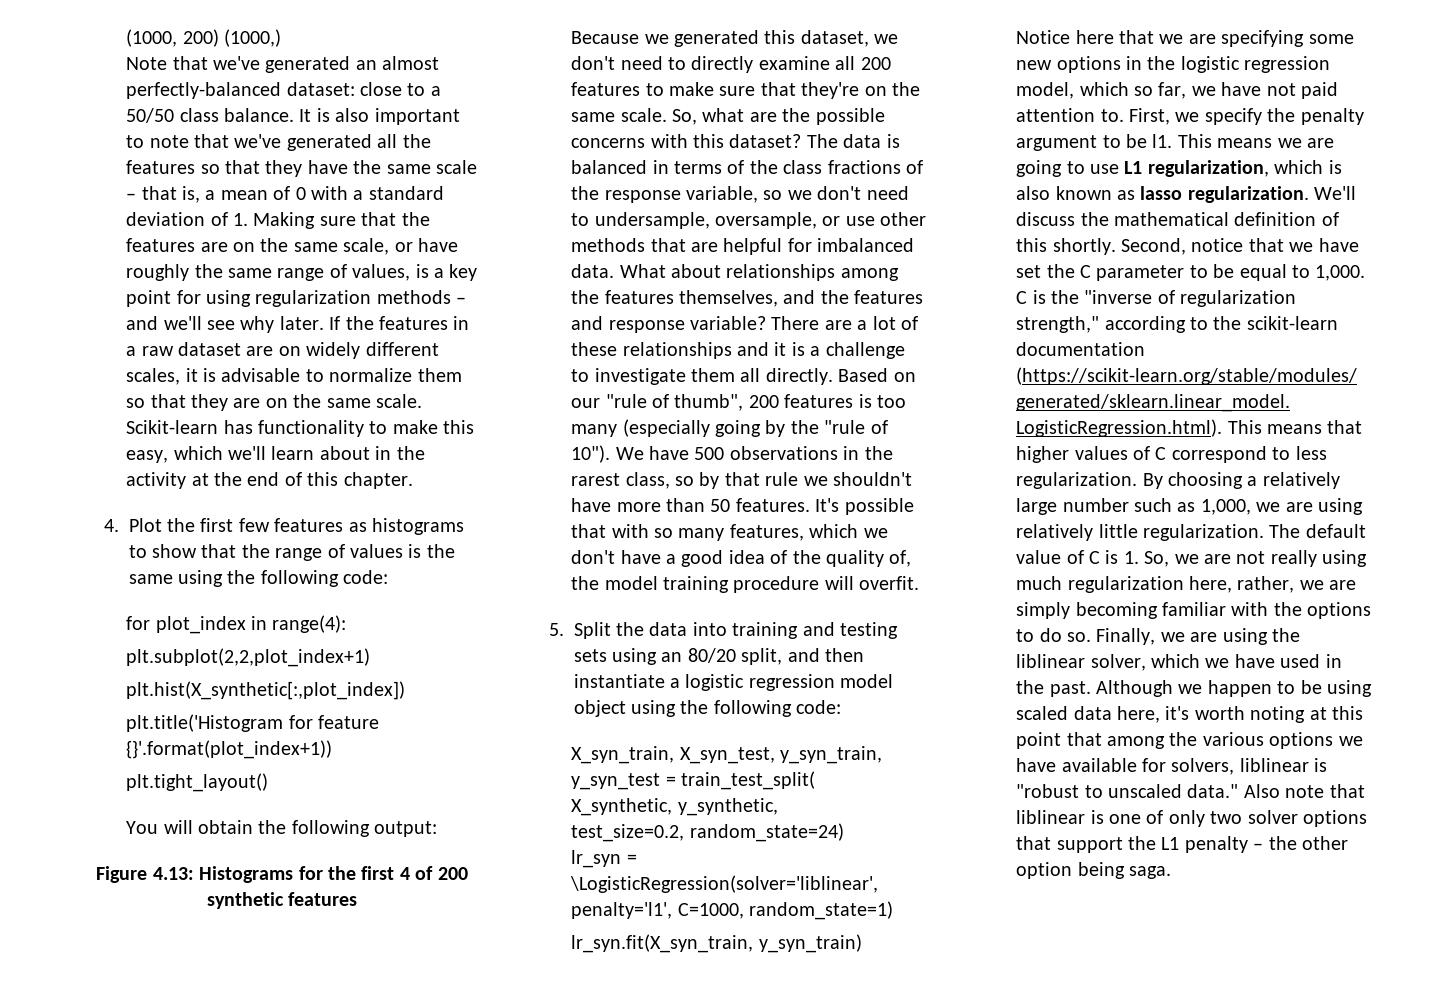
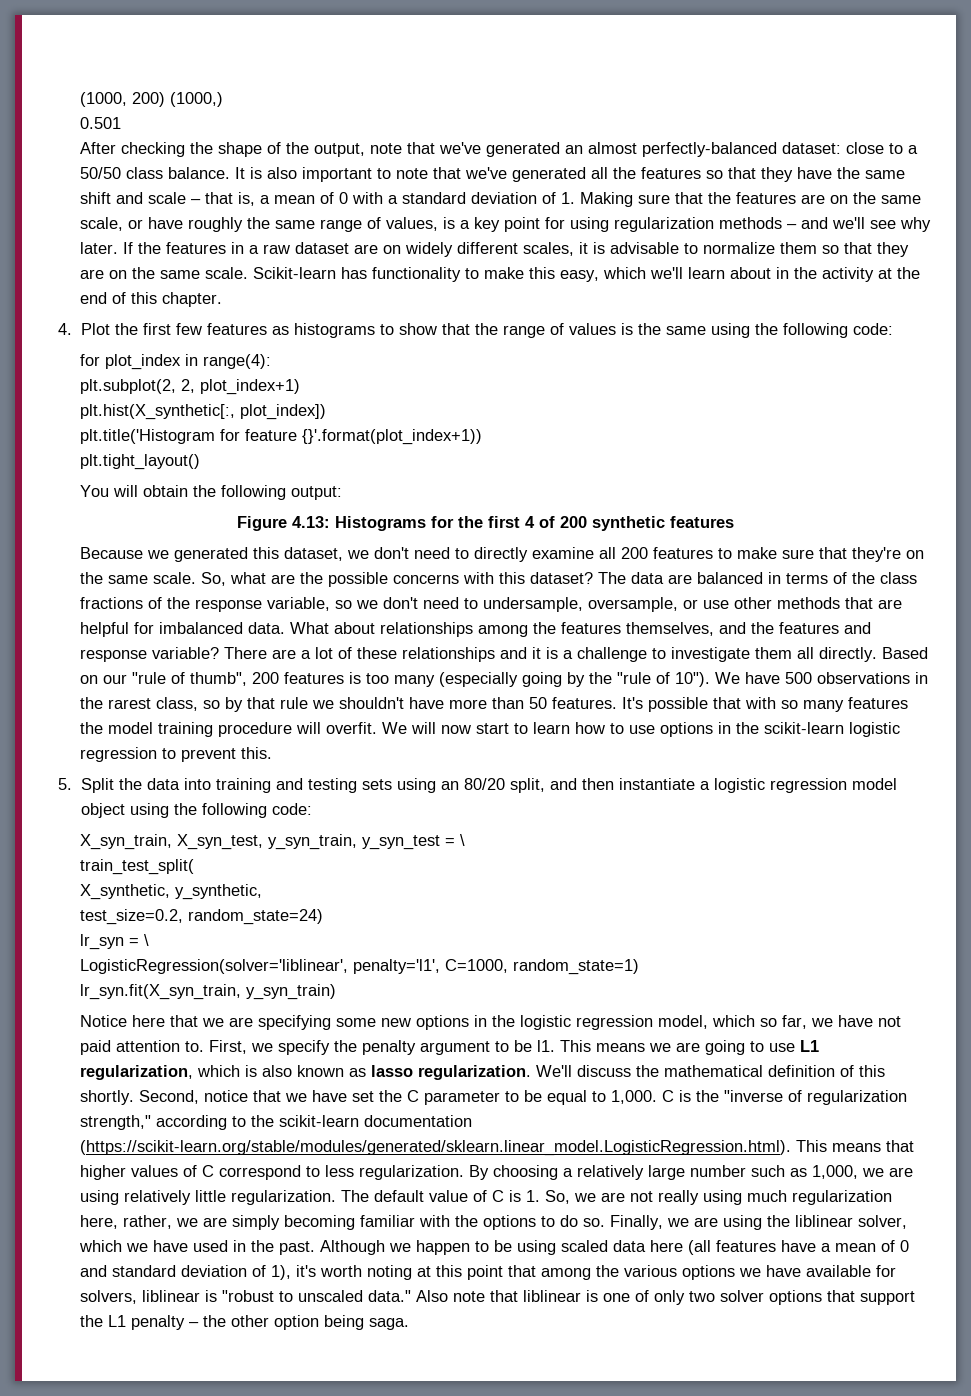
[126,57,168,70] Note -> [79,117,121,129] [79,142,402,157] 0.501 // After checking the shape of the output, note
(431, 169) none -> [79,192,143,204] shift and
[126,648,371,667] [126,681,406,700] plt.subplot(2,2,plot_index+1) // plt.hist(X_synthetic[:,plot_index]) -> [79,379,300,395] [79,404,326,420] plt.subplot(2, 2, plot_index+1) // plt.hist(X_synthetic[:, plot_index])
[886,134,900,148] is -> [667,574,692,584] are
[729,524,888,541] [571,550,912,567] features, which we don't have a good idea of the quality of, -> [847,697,908,709] features
(920, 583) none -> [381,722,900,737] [79,747,272,762] We will now start to learn how to use options in the scikit-learn logistic regression to prevent this.
(676, 781) none -> [459,834,465,846] \ //
[570,875,879,893] \LogisticRegression(solver='liblinear', -> [143,934,149,946] [79,959,348,974] \ // LogisticRegression(solver='liblinear',
[1117,706,1161,723] here, -> [649,1240,909,1255] [79,1265,291,1280] here (all features have a mean of 0 and standard deviation of 1),

